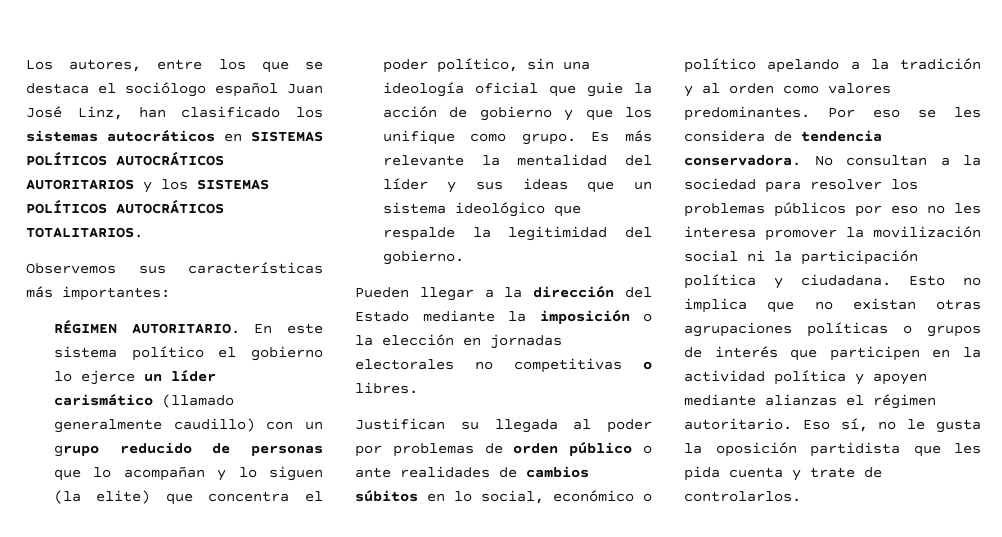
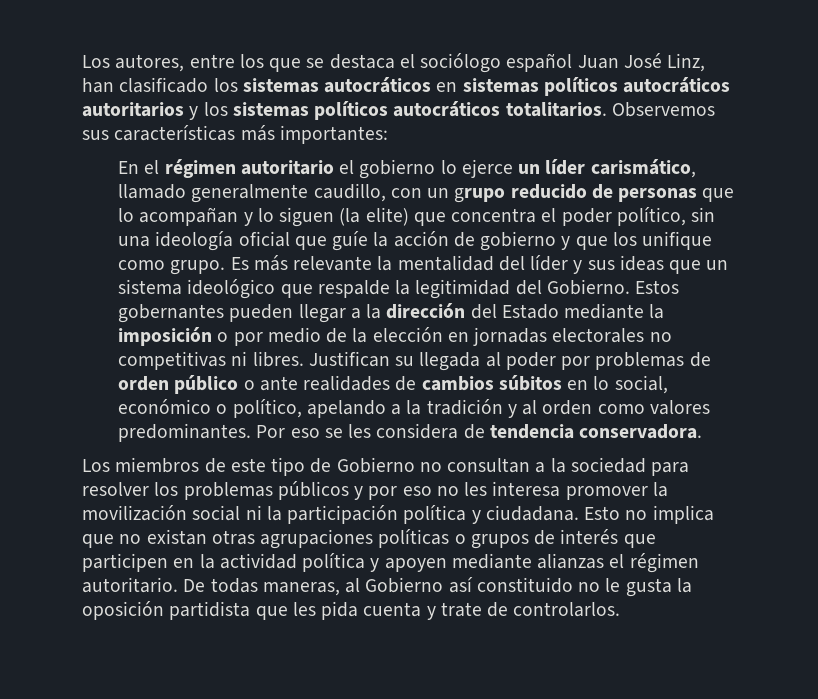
[251,131,323,142] [26,151,224,166] [26,179,269,193] [26,199,224,214] [26,227,143,238] SISTEMAS POLÍTICOS AUTOCRÁTICOS AUTORITARIOS y los SISTEMAS POLÍTICOS AUTOCRÁTICOS TOTALITARIOS. // -> [462,77,731,96] [82,101,607,120] sistemas políticos autocráticos autoritarios y los sistemas políticos autocráticos totalitarios.
[53,319,323,334] [53,346,204,361] RÉGIMEN AUTORITARIO. En este sistema político -> [117,159,334,178] En el régimen autoritario
[53,393,234,408] [53,418,255,433] carismático (llamado generalmente caudillo) -> [590,159,696,178] [117,183,386,203] carismático, llamado generalmente caudillo,
[586,82,623,97] guie -> [332,231,369,251] guíe
[382,250,464,265] [355,287,409,298] gobierno. // Pueden -> [546,279,680,295] [117,304,294,323] Gobierno. Estos gobernantes pueden
(652, 317) none -> [233,327,348,346] por medio de
[643,361,652,370] o -> [231,351,248,366] ni
(418, 388) // -> (304, 359) none
[684,58,756,73] político -> [232,399,302,418] político,
[814,155,833,166] No -> [82,457,442,476] // Los miembros de este tipo de Gobierno no
(846, 209) none -> [354,486,364,500] y
[802,418,868,432] Eso sí, -> [183,577,573,596] De todas maneras, al Gobierno así constituido

